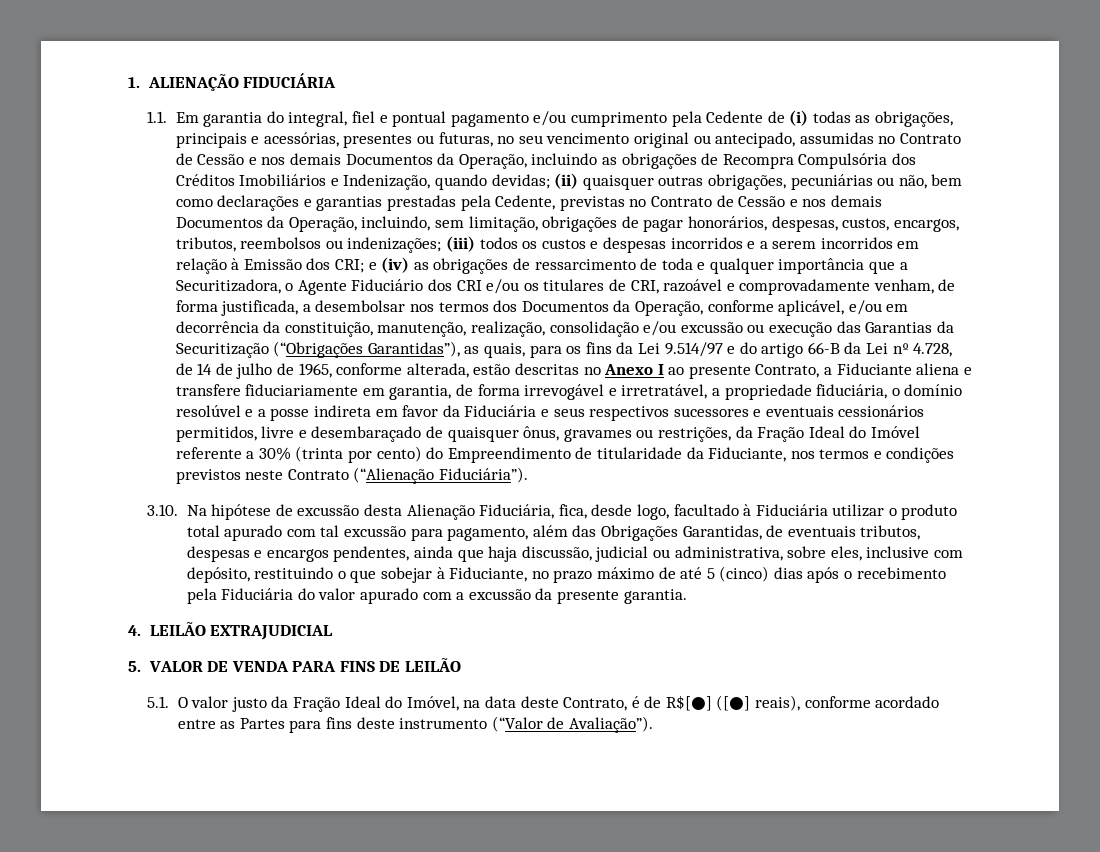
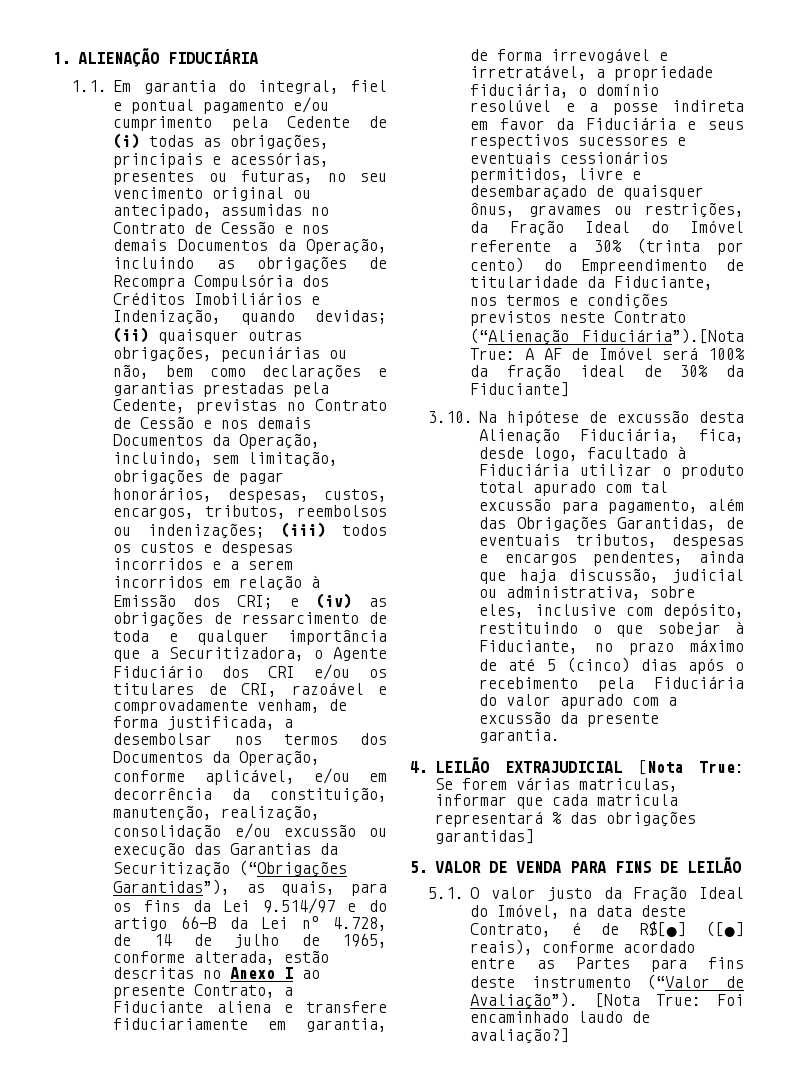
[438,467,528,483] Fiduciária”). -> [582,328,744,344] [470,347,745,360] [470,364,744,380] [470,382,570,397] Fiduciária”).[Nota True: A AF de Imóvel será 100% da fração ideal de 30% da Fiduciante]
(334, 632) none -> [637,760,744,775] [434,777,678,792] [434,794,678,809] [434,811,696,827] [434,829,534,844] [Nota True: Se forem várias matriculas, informar que cada matricula representará % das obrigações garantidas]
(653, 724) none -> [594,993,744,1008] [470,1011,651,1023] [470,1028,570,1044] [Nota True: Foi encaminhado laudo de avaliação?]

